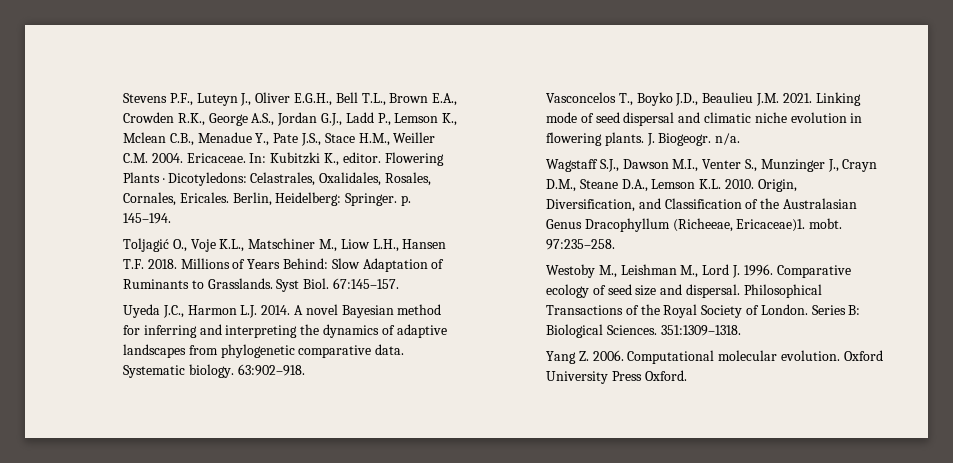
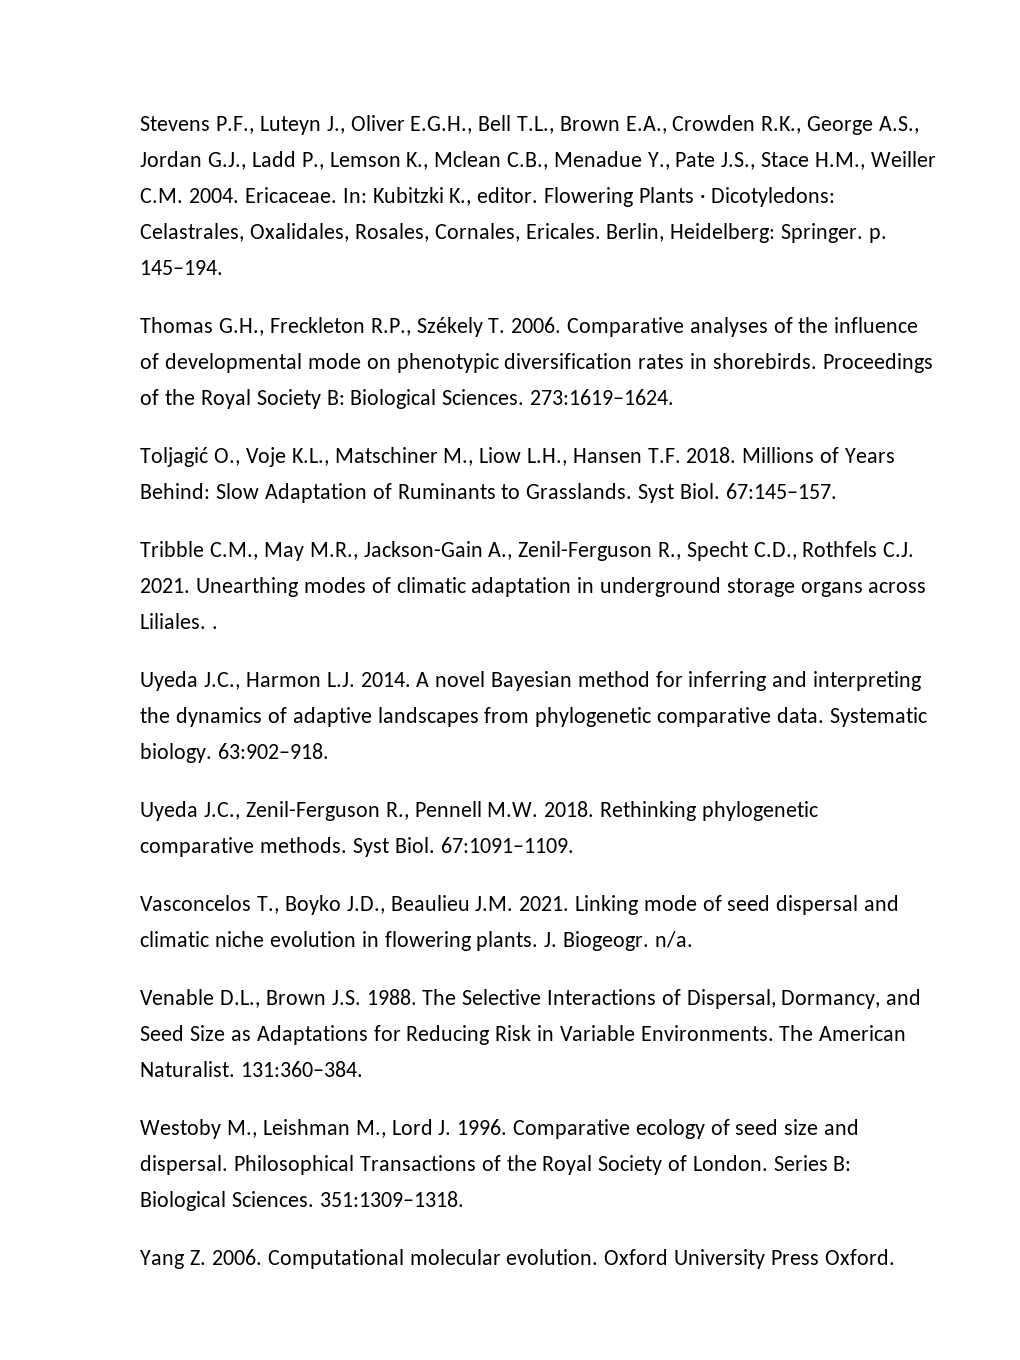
(172, 218) none -> [140,317,919,337] [140,353,933,373] [140,389,675,409] // Thomas G.H., Freckleton R.P., Székely T. 2006. Comparative analyses of the influence of developmental mode on phenotypic diversification rates in shorebirds. Proceedings of the Royal Society B: Biological Sciences. 273:1619–1624.
(399, 283) none -> [140,541,915,561] [140,577,927,597] [140,613,219,629] // Tribble C.M., May M.R., Jackson-Gain A., Zenil-Ferguson R., Specht C.D., Rothfels C.J. 2021. Unearthing modes of climatic adaptation in underground storage organs across Liliales. .
(305, 370) none -> [140,801,818,821] [140,837,574,857] // Uyeda J.C., Zenil-Ferguson R., Pennell M.W. 2018. Rethinking phylogenetic comparative methods. Syst Biol. 67:1091–1109.
[546,159,878,172] [546,179,797,192] [546,198,857,212] [546,218,843,232] [546,239,616,250] Wagstaff S.J., Dawson M.I., Venter S., Munzinger J., Crayn D.M., Steane D.A., Lemson K.L. 2010. Origin, Diversification, and Classification of the Australasian Genus Dracophyllum (Richeeae, Ericaceae)1. mobt. 97:235–258. -> [140,989,922,1009] [140,1025,907,1045] [140,1061,364,1077] Venable D.L., Brown J.S. 1988. The Selective Interactions of Dispersal, Dormancy, and Seed Size as Adaptations for Reducing Risk in Variable Environments. The American Naturalist. 131:360–384.

